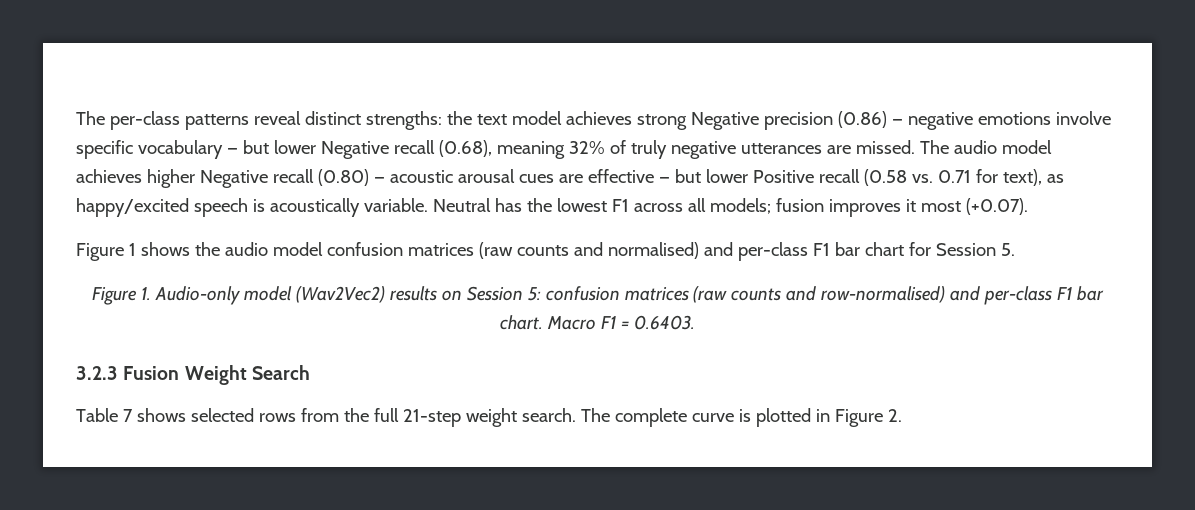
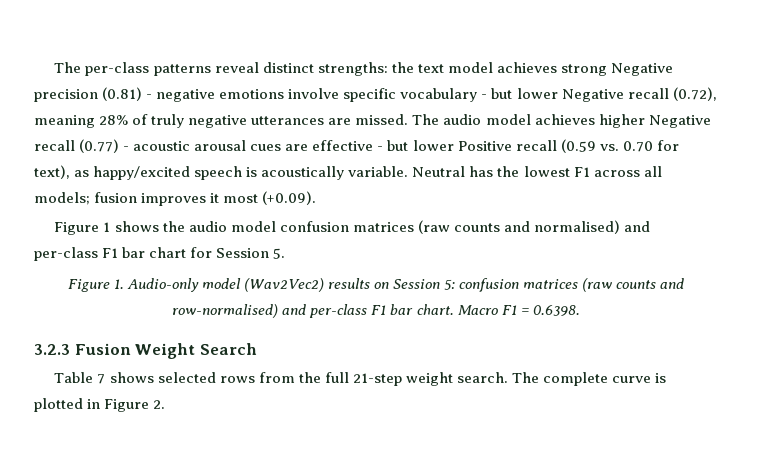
[837,111,903,128] (0.86) — -> [102,87,153,101] (0.81) -
[226,148,238,154] — -> [481,94,488,99] -
[438,140,605,159] (0.68), meaning 32% -> [672,87,717,101] [34,115,129,128] (0.72), meaning 28%
[317,169,385,186] (0.80) — -> [79,139,130,153] (0.77) -
[658,177,670,183] — -> [377,146,384,151] -
[863,169,971,186] (0.58 vs. 0.71 -> [560,139,653,153] (0.59 vs. 0.70
[965,198,1028,215] (+0.07). -> [262,191,317,205] (+0.09).
[634,315,696,330] 0.6403. -> [532,305,580,316] 0.6398.

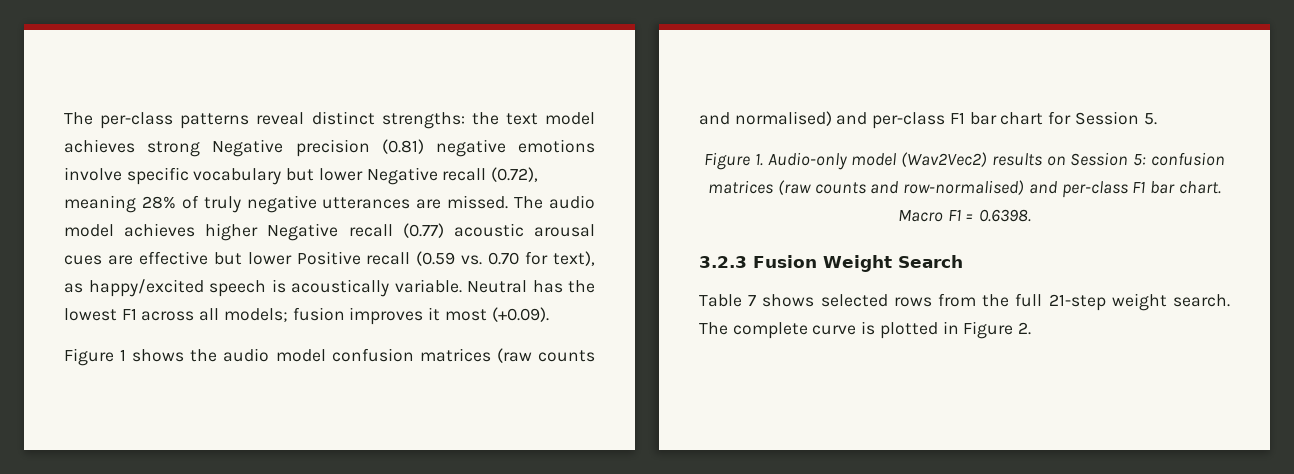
[146,94,153,99] - -> (424, 146) none
[481,94,488,99] - -> (282, 176) none
[123,146,130,151] - -> (444, 230) none
[377,146,384,151] - -> (208, 258) none

